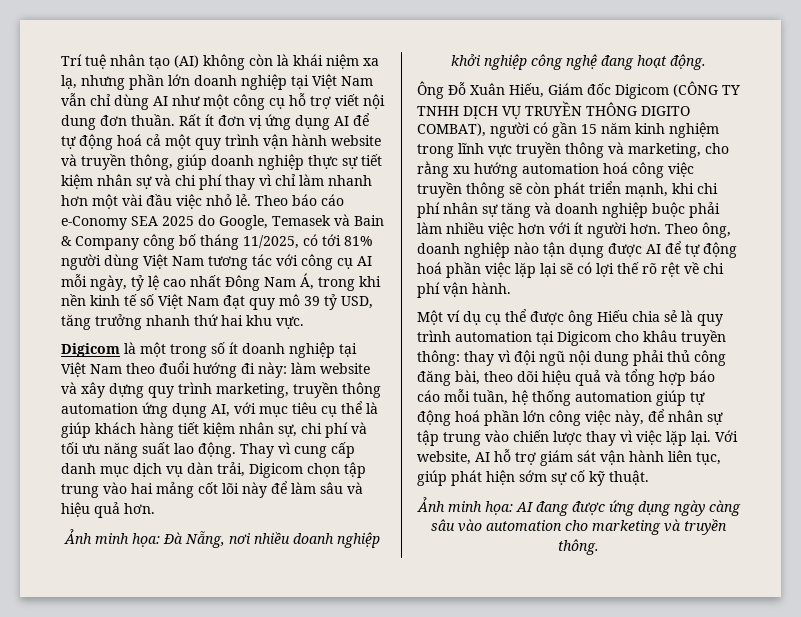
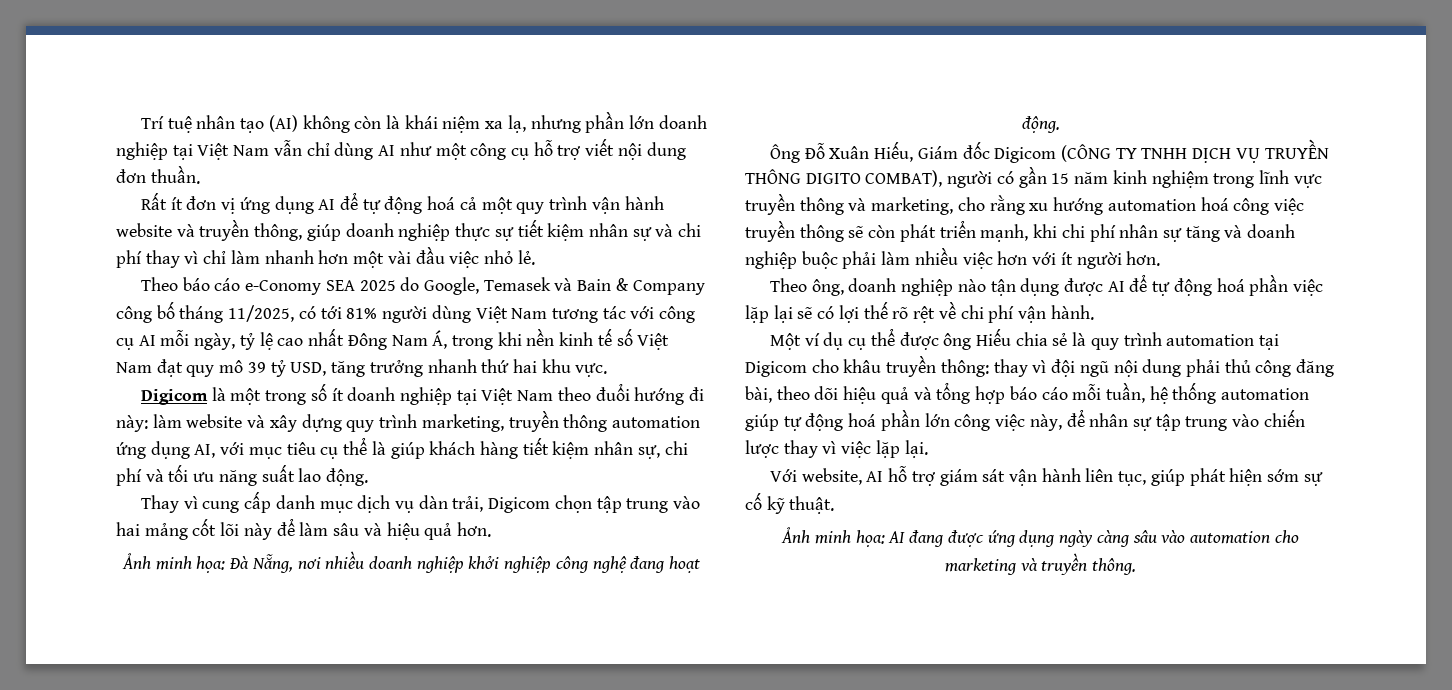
(175, 120) none -> (200, 174) //
(251, 200) none -> (535, 257) //
(236, 450) none -> (369, 477) //
(661, 228) none -> (1161, 258) //
(711, 438) none -> (928, 449) //

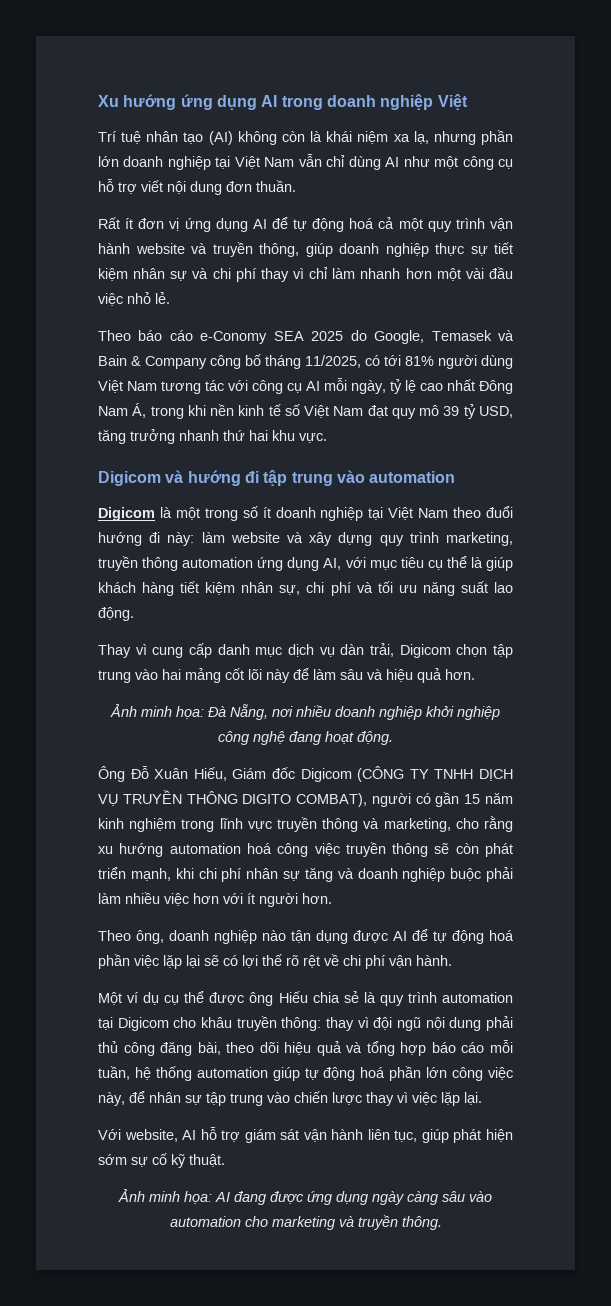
(140, 122) none -> [98,94,468,110] Xu hướng ứng dụng AI trong doanh nghiệp Việt //
(608, 370) none -> [98,470,456,486] // Digicom và hướng đi tập trung vào automation

